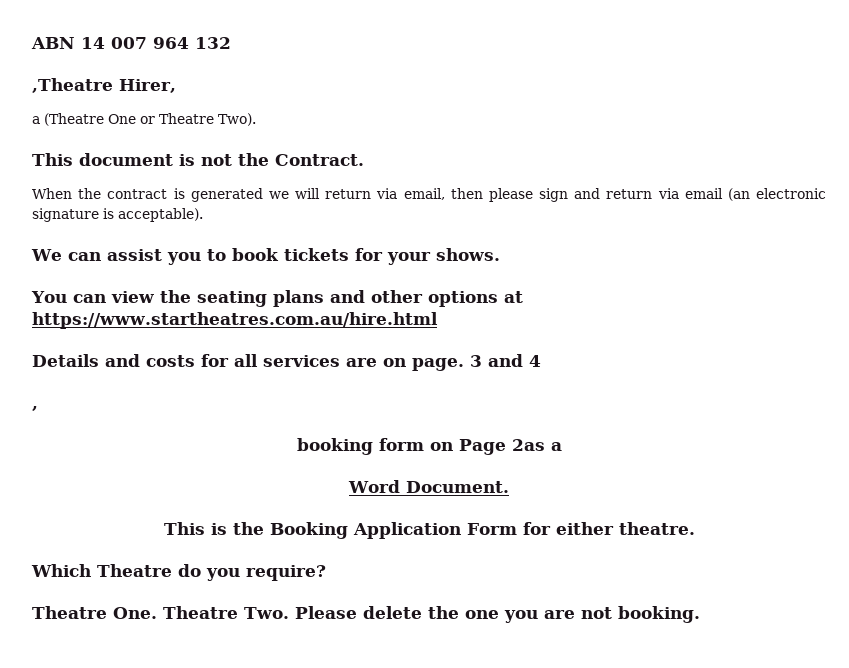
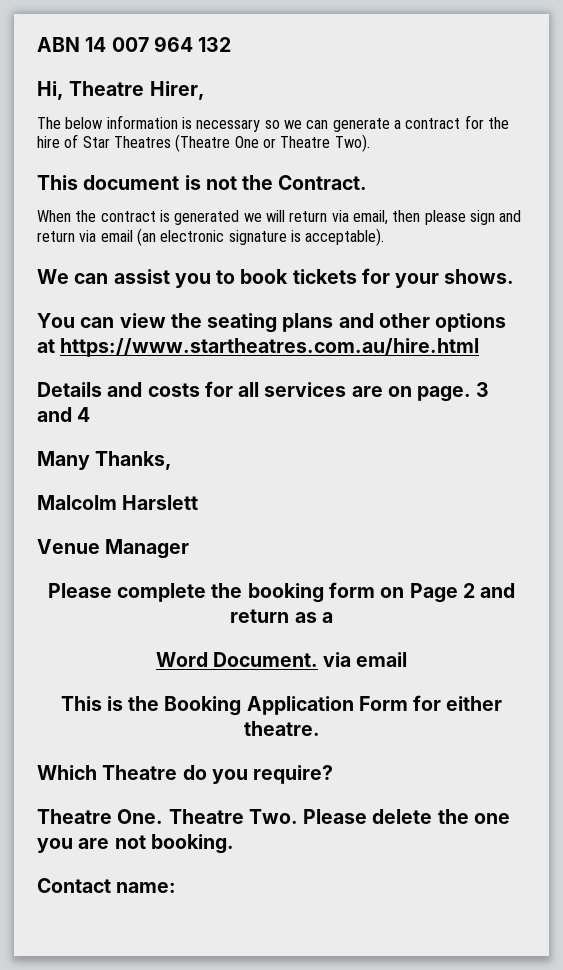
[32,78,113,93] ,Theatre -> [37,81,145,100] Hi, Theatre
[32,116,40,124] a -> [37,115,509,132] [37,134,171,148] The below information is necessary so we can generate a contract for the hire of Star Theatres
[32,406,38,411] [296,438,545,455] , // booking form on Page 2as -> [37,451,173,470] [37,495,199,510] [37,539,190,559] [47,582,516,603] [230,609,317,623] Many Thanks, // Malcolm Harslett // Venue Manager // Please complete the booking form on Page 2 and return as
(509, 487) none -> [323,652,408,667] via email
(700, 614) none -> [37,878,177,893] // Contact name:

